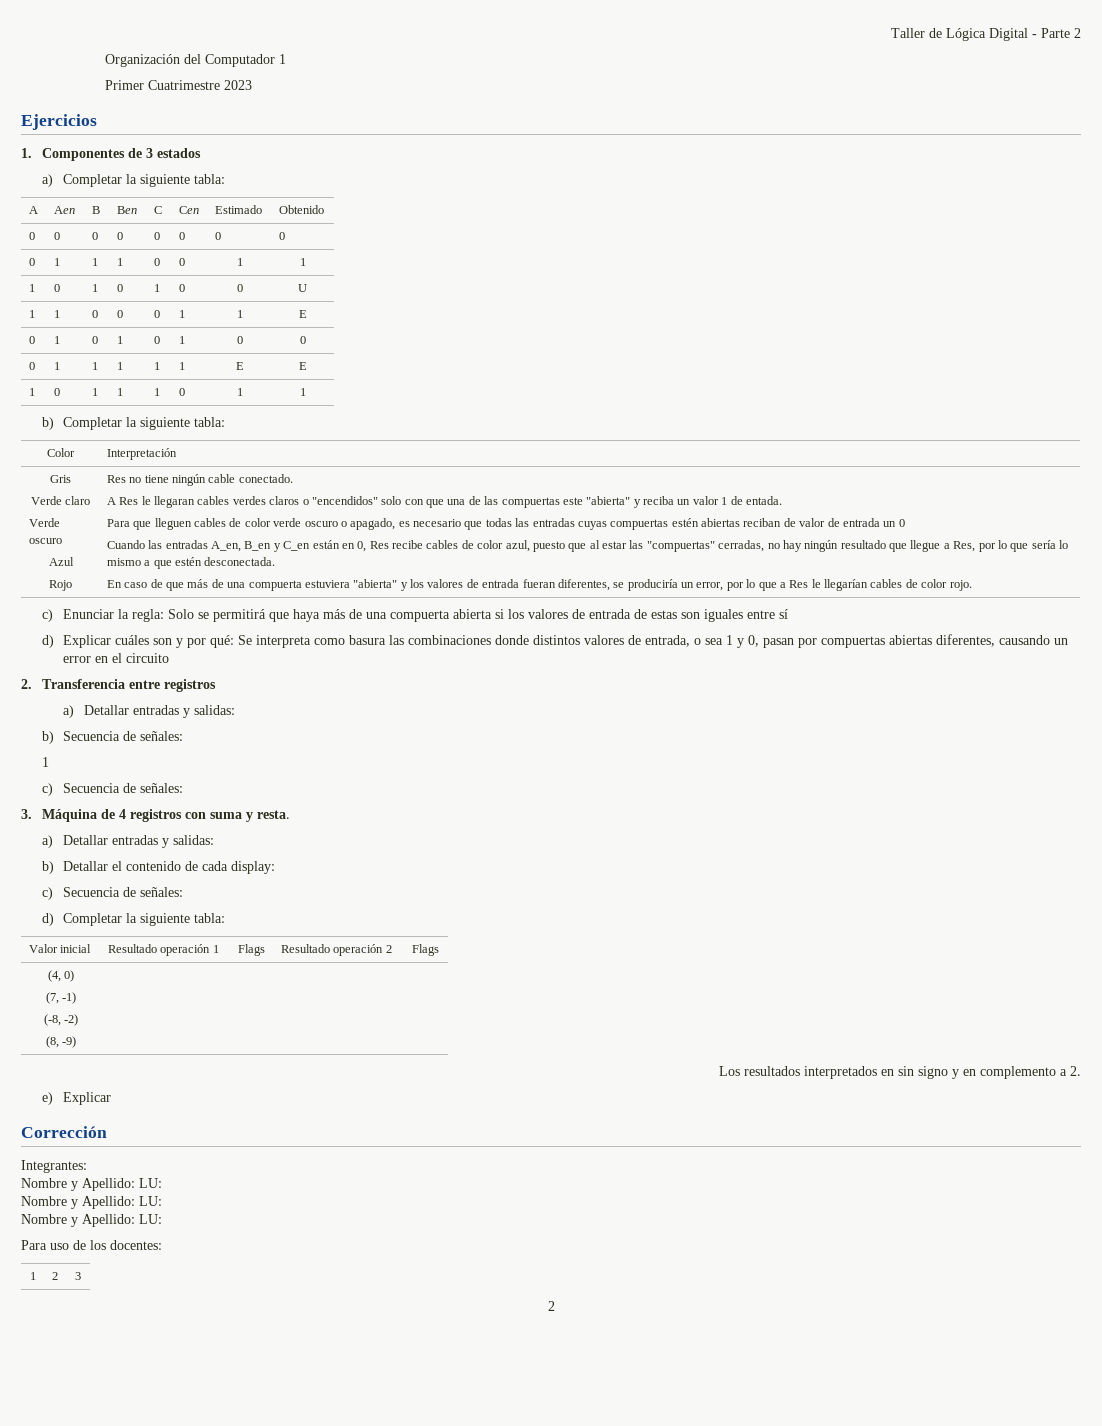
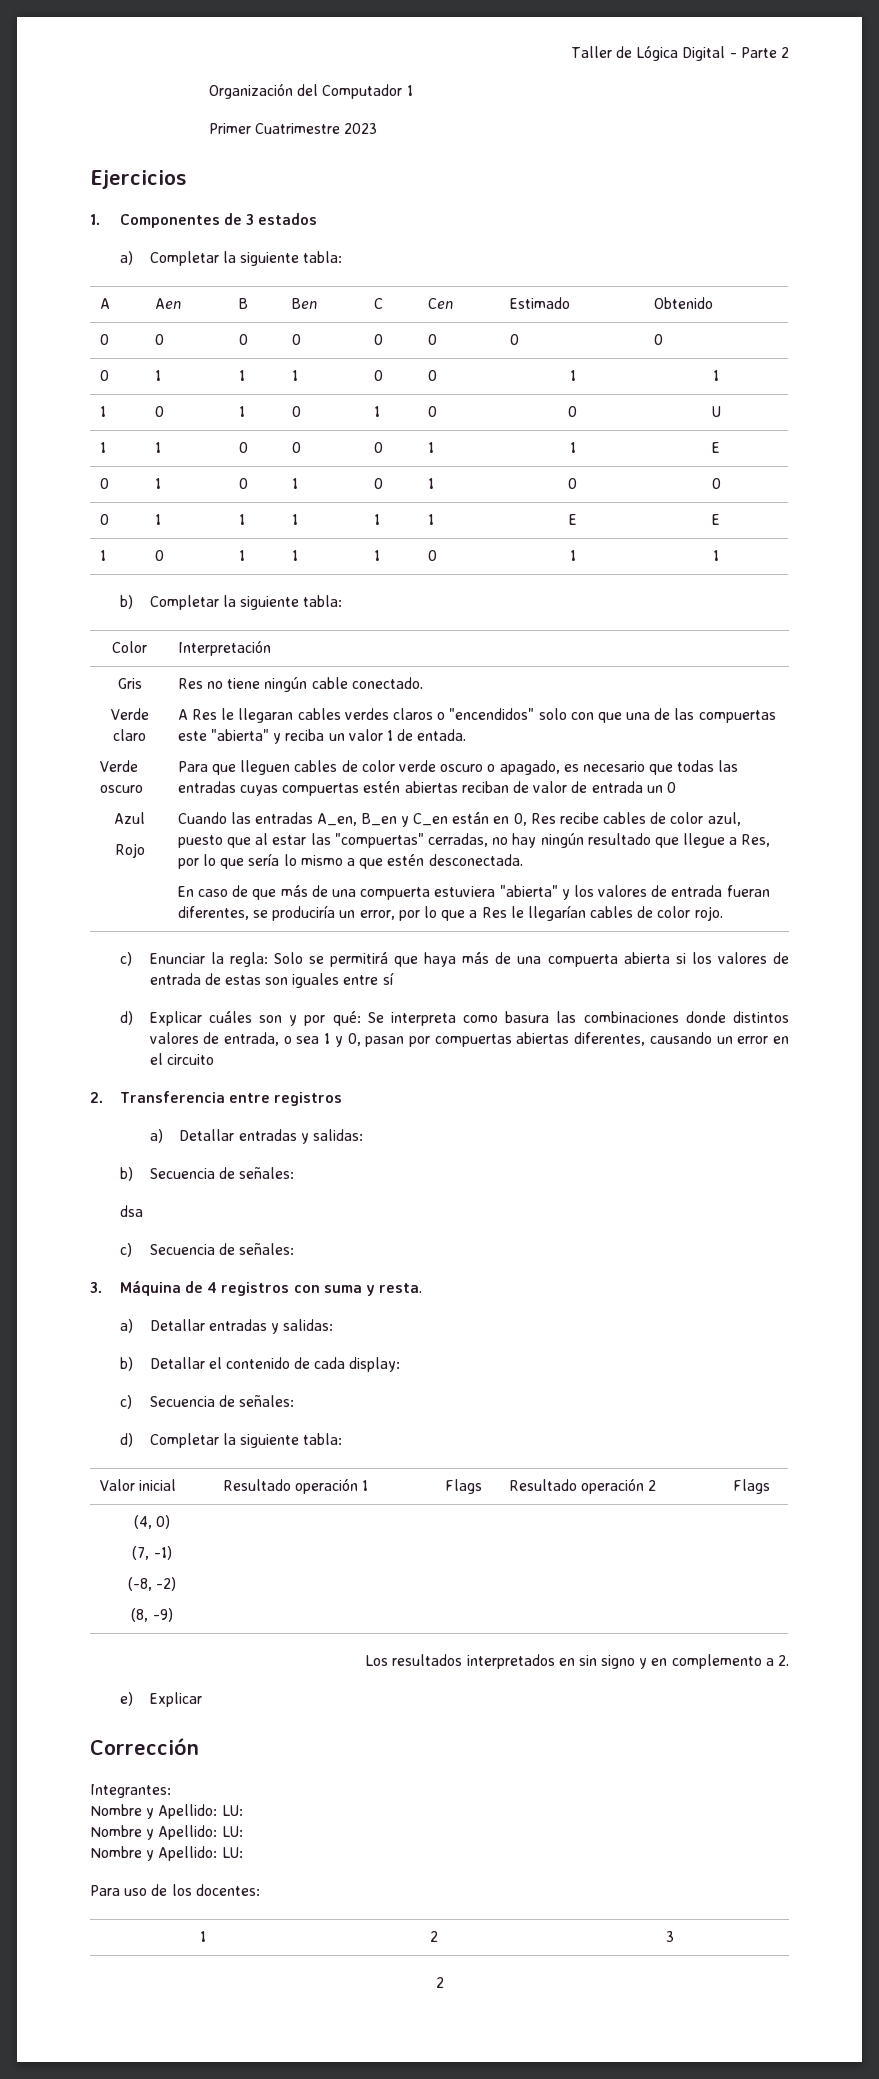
[41,757,49,767] 1 -> [119,1205,143,1217] dsa

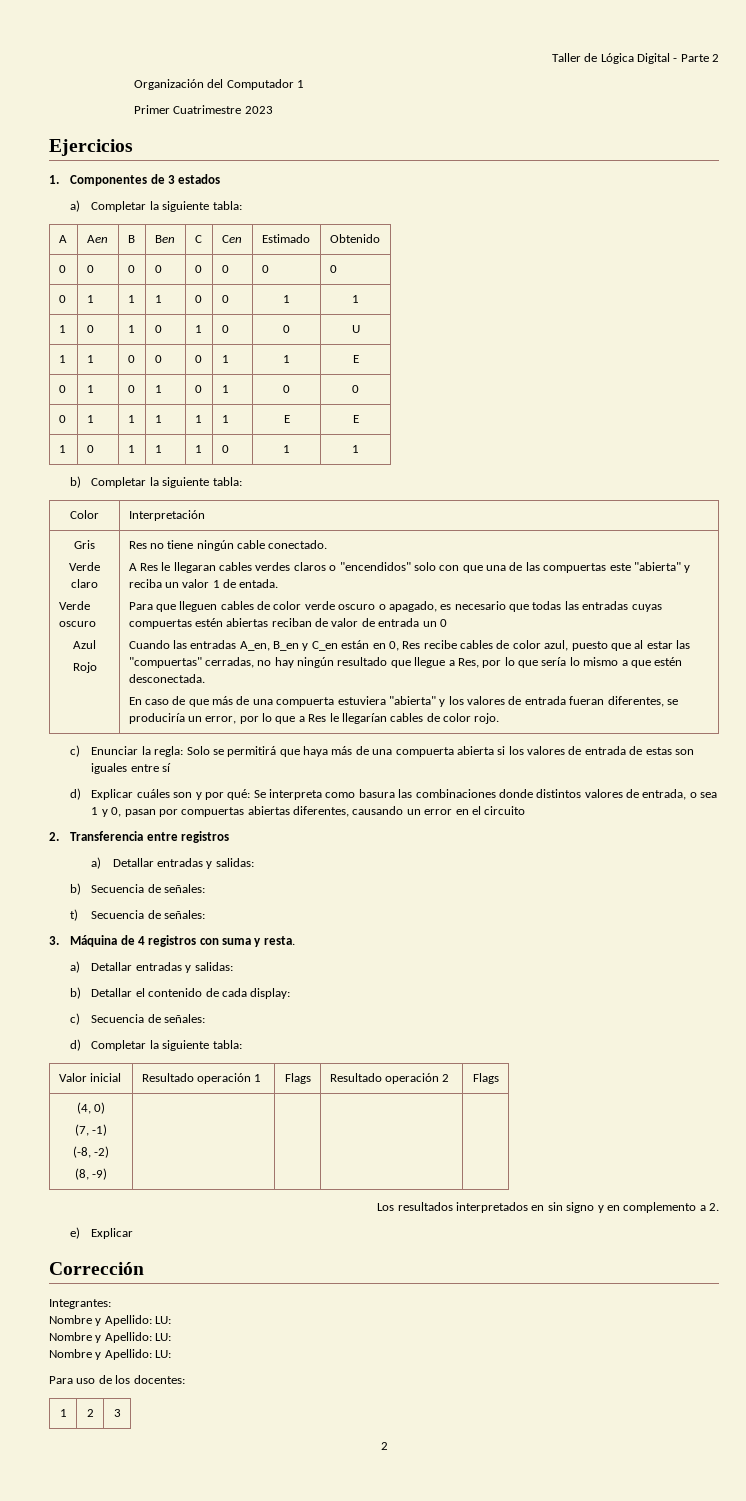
[119,1205,143,1217] [119,1243,132,1257] dsa // c) -> [70,909,79,921] t)

